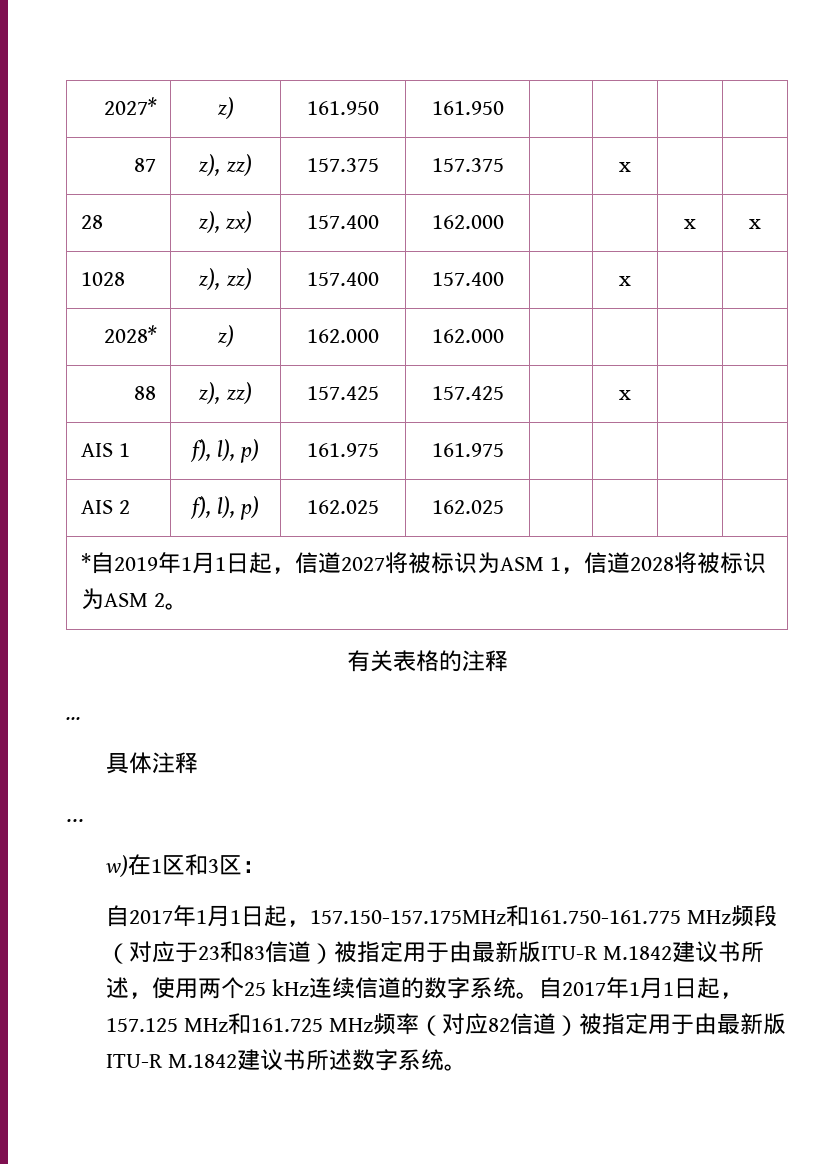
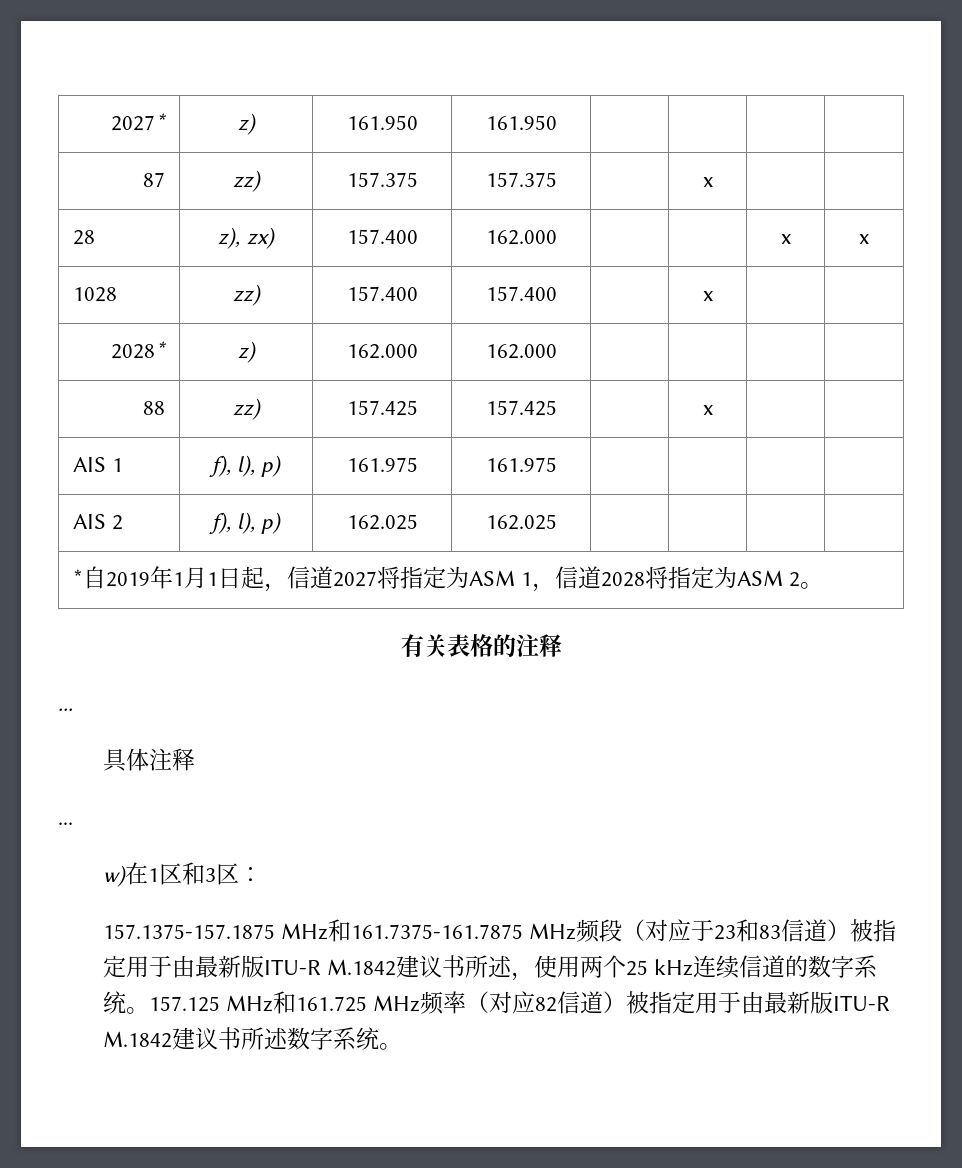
[198,154,221,176] z), -> (166, 179) none
[198,268,221,290] z), -> (117, 294) none
[198,382,221,404] z), -> (166, 408) none
[407,552,477,574] 被标识 -> [399,566,446,589] 指定
[696,552,766,574] 被标识 -> [667,566,714,589] 指定
[106,905,682,927] 自2017年1月1日起，157.150-157.175MHz和161.750-161.775 -> [102,919,524,942] 157.1375-157.1875 MHz和161.7375-161.7875
[539,977,744,999] 自2017年1月1日起， -> (149, 1010) none

